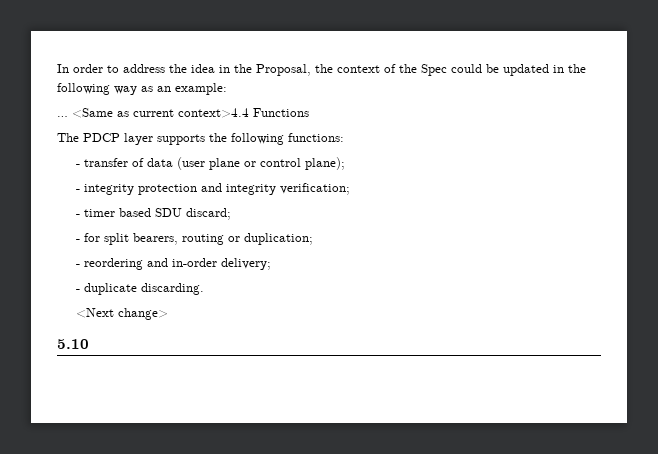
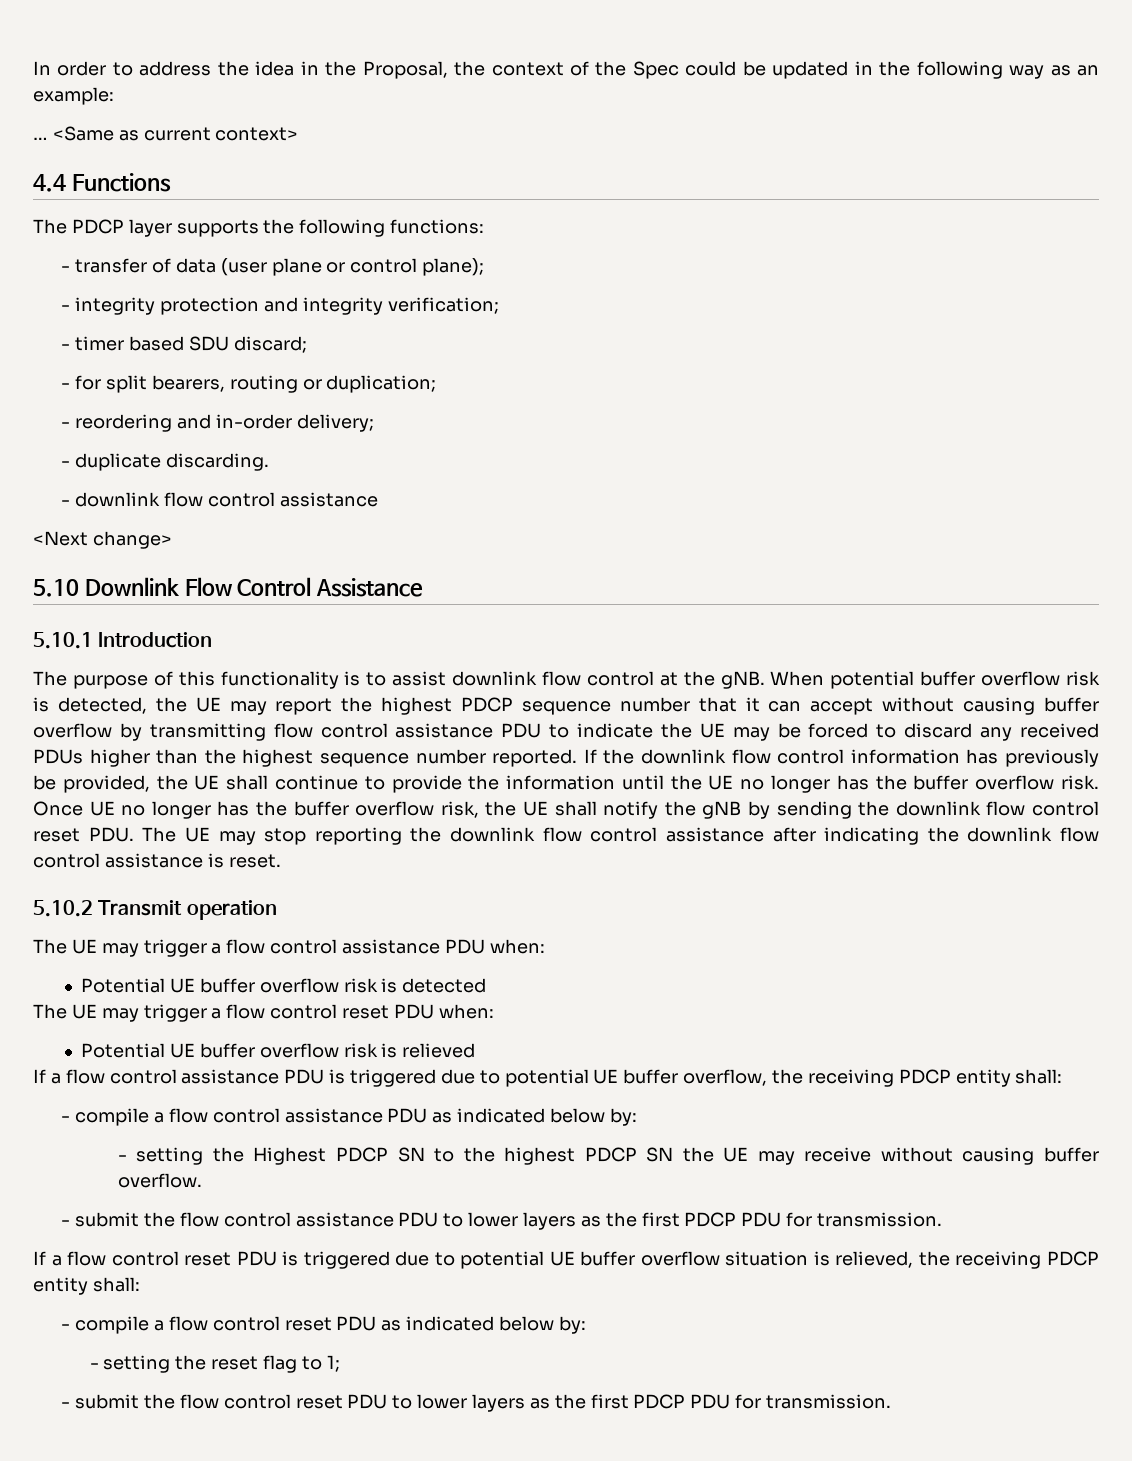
[178,108,249,118] context>4.4 -> [215,127,299,141] [33,174,66,192] context> // 4.4
[75,308,168,320] [57,339,89,349] <Next change> // 5.10 -> [61,492,378,507] [33,531,172,549] [33,577,424,597] [33,632,213,649] [33,671,1101,689] [33,697,1099,715] [33,723,1099,741] [33,749,1100,767] [33,775,1099,793] [33,801,1100,819] [33,827,1099,845] [33,853,281,868] [33,900,277,920] [33,939,545,957] [81,978,487,993] [33,1004,494,1022] [81,1043,476,1058] [33,1069,1063,1087] [61,1108,637,1126] [117,1147,1099,1165] [117,1173,202,1188] [61,1212,943,1230] [33,1251,1099,1269] [33,1277,140,1295] [61,1316,586,1334] [89,1355,340,1373] [61,1394,892,1412] - downlink flow control assistance // <Next change> // 5.10 Downlink Flow Control Assistance // 5.10.1 Introduction // The purpose of this functionality is to assist downlink flow control at the gNB. When potential buffer overflow risk is detected, the UE may report the highest PDCP sequence number that it can accept without causing buffer overflow by transmitting flow control assistance PDU to indicate the UE may be forced to discard any received PDUs higher than the highest sequence number reported. If the downlink flow control information has previously be provided, the UE shall continue to provide the information until the UE no longer has the buffer overflow risk. Once UE no longer has the buffer overflow risk, the UE shall notify the gNB by sending the downlink flow control reset PDU. The UE may stop reporting the downlink flow control assistance after indicating the downlink flow control assistance is reset. // 5.10.2 Transmit operation // The UE may trigger a flow control assistance PDU when: // Potential UE buffer overflow risk is detected // The UE may trigger a flow control reset PDU when: // Potential UE buffer overflow risk is relieved // If a flow control assistance PDU is triggered due to potential UE buffer overflow, the receiving PDCP entity shall: // - compile a flow control assistance PDU as indicated below by: // - setting the Highest PDCP SN to the highest PDCP SN the UE may receive without causing buffer overflow. // - submit the flow control assistance PDU to lower layers as the first PDCP PDU for transmission. // If a flow control reset PDU is triggered due to potential UE buffer overflow situation is relieved, the receiving PDCP entity shall: // - compile a flow control reset PDU as indicated below by: // - setting the reset flag to 1; // - submit the flow control reset PDU to lower layers as the first PDCP PDU for transmission.

